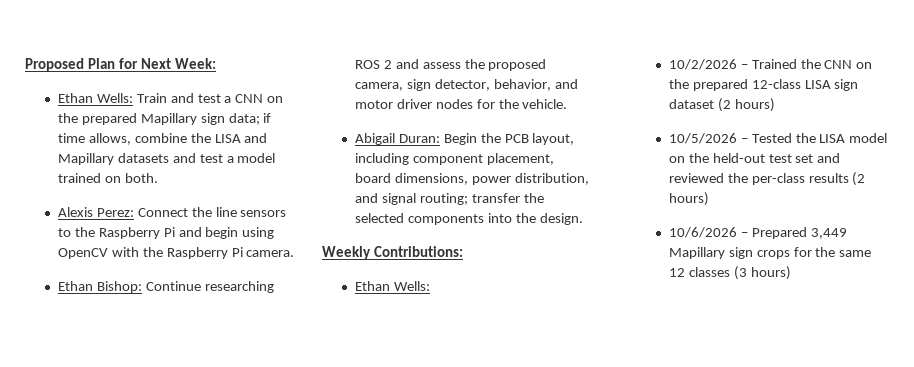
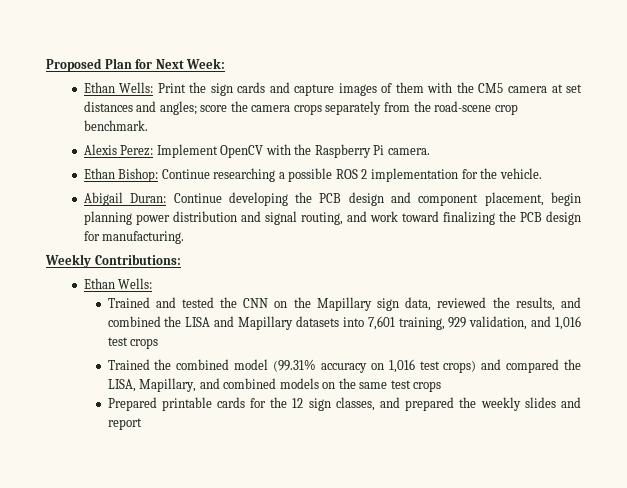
[136,93,284,103] [57,113,272,125] [57,133,268,145] [57,153,276,165] [57,173,158,183] [57,207,287,217] [57,227,275,239] Train and test a CNN on the prepared Mapillary sign data; if time allows, combine the LISA and Mapillary datasets and test a model trained on both. // Alexis Perez: Connect the line sensors to the Raspberry Pi and begin using -> [157,82,582,96] [83,101,518,115] [83,120,148,131] [83,144,218,158] Print the sign cards and capture images of them with the CM5 camera at set distances and angles; score the camera crops separately from the road-scene crop benchmark. // Alexis Perez: Implement
[354,59,547,71] [354,79,578,91] [354,99,473,109] ROS 2 and assess the proposed camera, sign detector, behavior, and motor driver nodes -> [278,168,458,182] a possible ROS 2 implementation
[443,133,575,145] [354,153,554,165] [354,173,589,185] [354,193,544,205] [354,213,583,225] Begin the PCB layout, including component placement, board dimensions, power distribution, and signal routing; transfer the selected components into the design. -> [173,192,581,206] [83,211,581,225] [83,231,185,244] Continue developing the PCB design and component placement, begin planning power distribution and signal routing, and work toward finalizing the PCB design for manufacturing.
[668,59,797,70] 10/2/2026 – Trained -> [107,297,214,308] Trained and tested
[692,79,859,91] [668,98,775,112] [668,133,888,144] [668,153,841,163] [668,172,866,186] [668,192,709,206] [668,227,847,239] [668,247,872,259] [668,266,791,280] prepared 12-class LISA sign dataset (2 hours) // 10/5/2026 – Tested the LISA model on the held-out test set and reviewed the per-class results (2 hours) // 10/6/2026 – Prepared 3,449 Mapillary sign crops for the same 12 classes (3 hours) -> [316,297,581,311] [107,316,581,330] [107,337,159,349] [107,359,581,373] [107,378,442,392] [107,397,581,411] [107,418,142,430] Mapillary sign data, reviewed the results, and combined the LISA and Mapillary datasets into 7,601 training, 929 validation, and 1,016 test crops // Trained the combined model (99.31% accuracy on 1,016 test crops) and compared the LISA, Mapillary, and combined models on the same test crops // Prepared printable cards for the 12 sign classes, and prepared the weekly slides and report

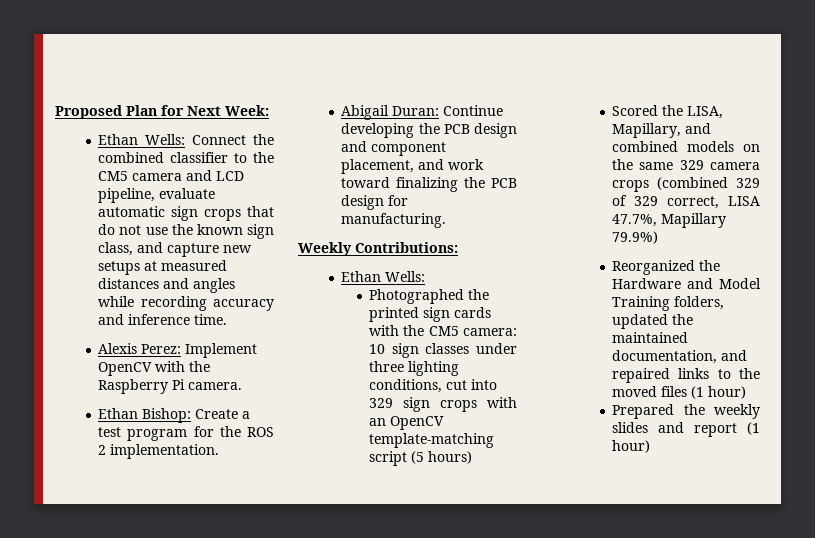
[157,82,582,96] [83,101,518,115] [83,120,148,131] Print the sign cards and capture images of them with the CM5 camera at set distances and angles; score the camera crops separately from the road-scene crop benchmark. -> [192,134,274,145] [98,152,274,163] [98,170,245,181] [98,188,216,203] [98,206,274,221] [98,224,274,239] [98,242,253,257] [98,260,228,275] [98,278,236,293] [98,296,274,311] [98,314,228,325] Connect the combined classifier to the CM5 camera and LCD pipeline, evaluate automatic sign crops that do not use the known sign class, and capture new setups at measured distances and angles while recording accuracy and inference time.
[161,168,542,182] Continue researching a possible ROS 2 implementation for the vehicle. -> [195,409,251,419] [98,426,274,441] [98,444,220,459] Create a test program for the ROS 2 implementation.
[551,192,581,206] [83,211,343,225] begin planning power distribution and signal routing, -> (415, 166) none
[107,297,581,311] [107,316,581,330] [107,337,159,349] [107,359,560,373] Trained and tested the CNN on the Mapillary sign data, reviewed the results, and combined the LISA and Mapillary datasets into 7,601 training, 929 validation, and 1,016 test crops // Trained the combined model (99.31% accuracy on 1,016 test crops) and compared -> [369,289,490,304] [369,307,492,322] [369,325,517,336] [369,343,517,358] [369,361,460,376] [369,379,498,393] [369,397,517,412] [369,416,445,430] [369,433,495,448] [369,451,473,466] [612,105,659,116] Photographed the printed sign cards with the CM5 camera: 10 sign classes under three lighting conditions, cut into 329 sign crops with an OpenCV template-matching script (5 hours) // Scored
[390,380,442,392] [107,397,455,411] test crops // Prepared printable cards for the 12 sign classes, and prepared -> [679,160,760,170] [612,177,760,192] [612,195,760,209] [612,213,727,228] [612,231,659,244] [612,260,721,275] [612,278,761,289] [612,296,725,311] [612,314,694,329] [612,332,689,343] [612,350,748,364] [612,368,760,383] [612,386,747,399] [612,404,675,419] 329 camera crops (combined 329 of 329 correct, LISA 47.7%, Mapillary 79.9%) // Reorganized the Hardware and Model Training folders, updated the maintained documentation, and repaired links to the moved files (1 hour) // Prepared
(142, 424) none -> [747,422,760,435] [612,440,651,453] (1 hour)

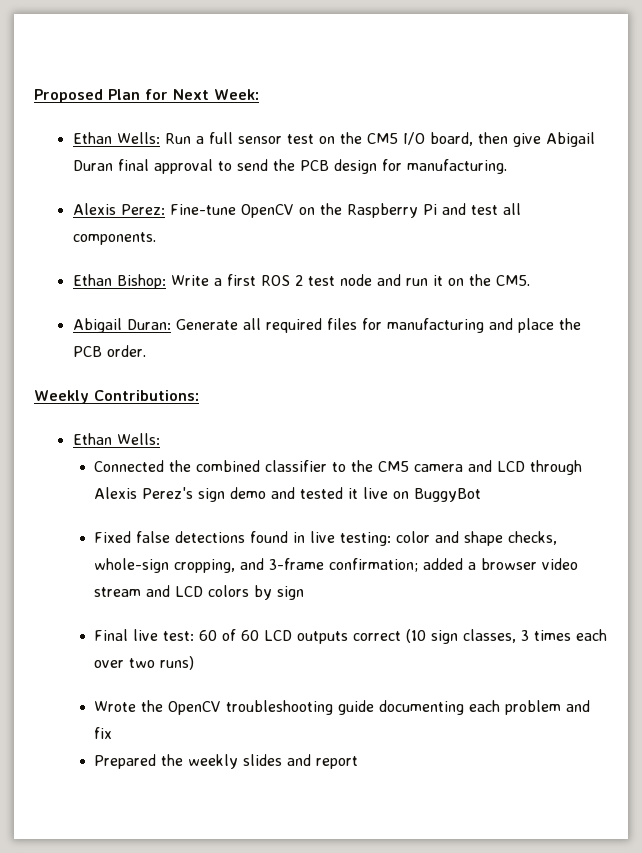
[192,135,247,145] Connect -> [164,132,595,147] [72,159,507,174] [72,203,521,218] [72,232,156,245] [72,274,530,289] [72,318,581,333] [72,345,146,357] [34,390,199,404] [72,433,160,445] [94,460,165,472] Run a full sensor test on the CM5 I/O board, then give Abigail Duran final approval to send the PCB design for manufacturing. // Alexis Perez: Fine-tune OpenCV on the Raspberry Pi and test all components. // Ethan Bishop: Write a first ROS 2 test node and run it on the CM5. // Abigail Duran: Generate all required files for manufacturing and place the PCB order. // Weekly Contributions: // Ethan Wells: // Connected
[98,188,216,203] [98,206,274,221] [98,224,274,239] [98,242,253,257] [98,260,228,275] [98,278,236,293] [98,296,274,311] [98,314,228,325] [98,343,258,358] [98,361,211,376] [98,379,243,394] [98,408,251,423] [98,426,274,441] [98,444,220,459] [341,105,504,120] [341,123,517,138] [341,141,447,156] [341,159,485,174] [341,177,517,192] [341,195,409,210] [341,213,447,228] [298,242,458,256] [341,271,426,282] [369,289,490,304] [369,307,492,322] [369,325,517,336] [369,343,517,358] [369,361,460,376] [369,379,498,393] [369,397,517,412] [369,416,445,430] [369,433,495,448] [369,451,473,466] [612,105,724,119] [612,123,712,138] [612,141,760,152] [612,159,760,170] [612,177,760,192] [612,195,760,209] [612,213,727,228] [612,231,659,244] [612,260,721,275] [612,278,761,289] [612,296,725,311] [612,314,694,329] [612,332,689,343] [612,350,748,364] [612,368,760,383] [612,386,747,399] pipeline, evaluate automatic sign crops that do not use the known sign class, and capture new setups at measured distances and angles while recording accuracy and inference time. // Alexis Perez: Implement OpenCV with the Raspberry Pi camera. // Ethan Bishop: Create a test program for the ROS 2 implementation. // Abigail Duran: Continue developing the PCB design and component placement, and work toward finalizing the PCB design for manufacturing. // Weekly Contributions: // Ethan Wells: // Photographed the printed sign cards with the CM5 camera: 10 sign classes under three lighting conditions, cut into 329 sign crops with an OpenCV template-matching script (5 hours) // Scored the LISA, Mapillary, and combined models on the same 329 camera crops (combined 329 of 329 correct, LISA 47.7%, Mapillary 79.9%) // Reorganized the Hardware and Model Training folders, updated the maintained documentation, and repaired links to the moved files (1 hour) -> [530,460,583,475] [94,487,482,502] [94,531,558,546] [94,558,579,573] [94,585,305,600] [94,629,608,644] [94,656,195,670] [94,700,591,715] [94,727,113,739] through Alexis Perez's sign demo and tested it live on BuggyBot // Fixed false detections found in live testing: color and shape checks, whole-sign cropping, and 3-frame confirmation; added a browser video stream and LCD colors by sign // Final live test: 60 of 60 LCD outputs correct (10 sign classes, 3 times each over two runs) // Wrote the OpenCV troubleshooting guide documenting each problem and fix
[747,422,760,435] [612,440,651,453] (1 hour) -> (359, 762) none

